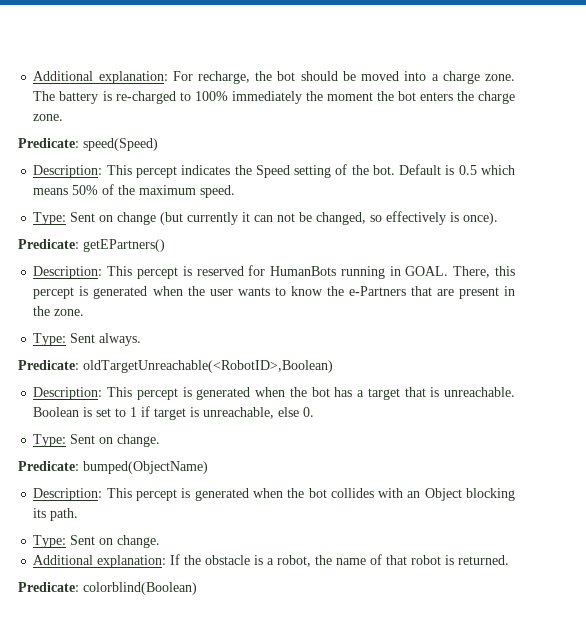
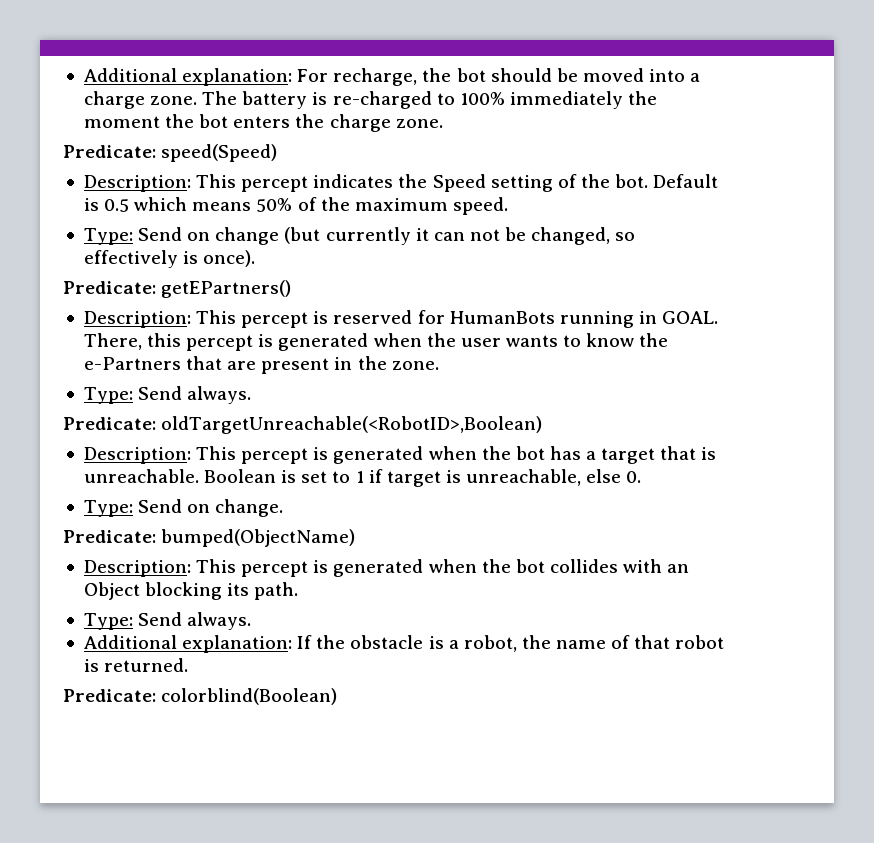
[70,212,96,222] Sent -> [138,227,183,241] Send
[70,333,96,343] Sent -> [138,386,183,400] Send
[70,434,96,444] Sent -> [138,499,183,513] Send
[70,535,161,548] Sent on change. -> [138,612,252,630] Send always.

